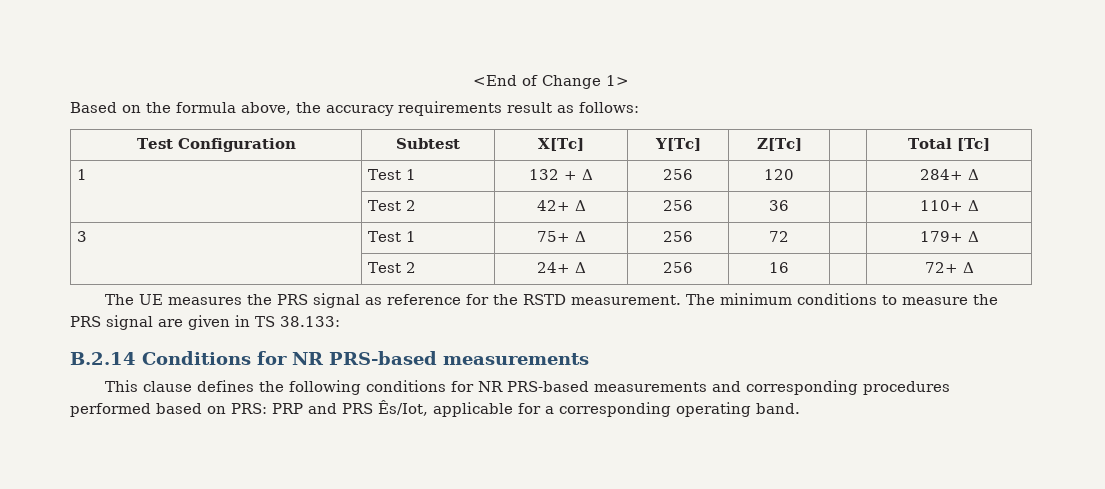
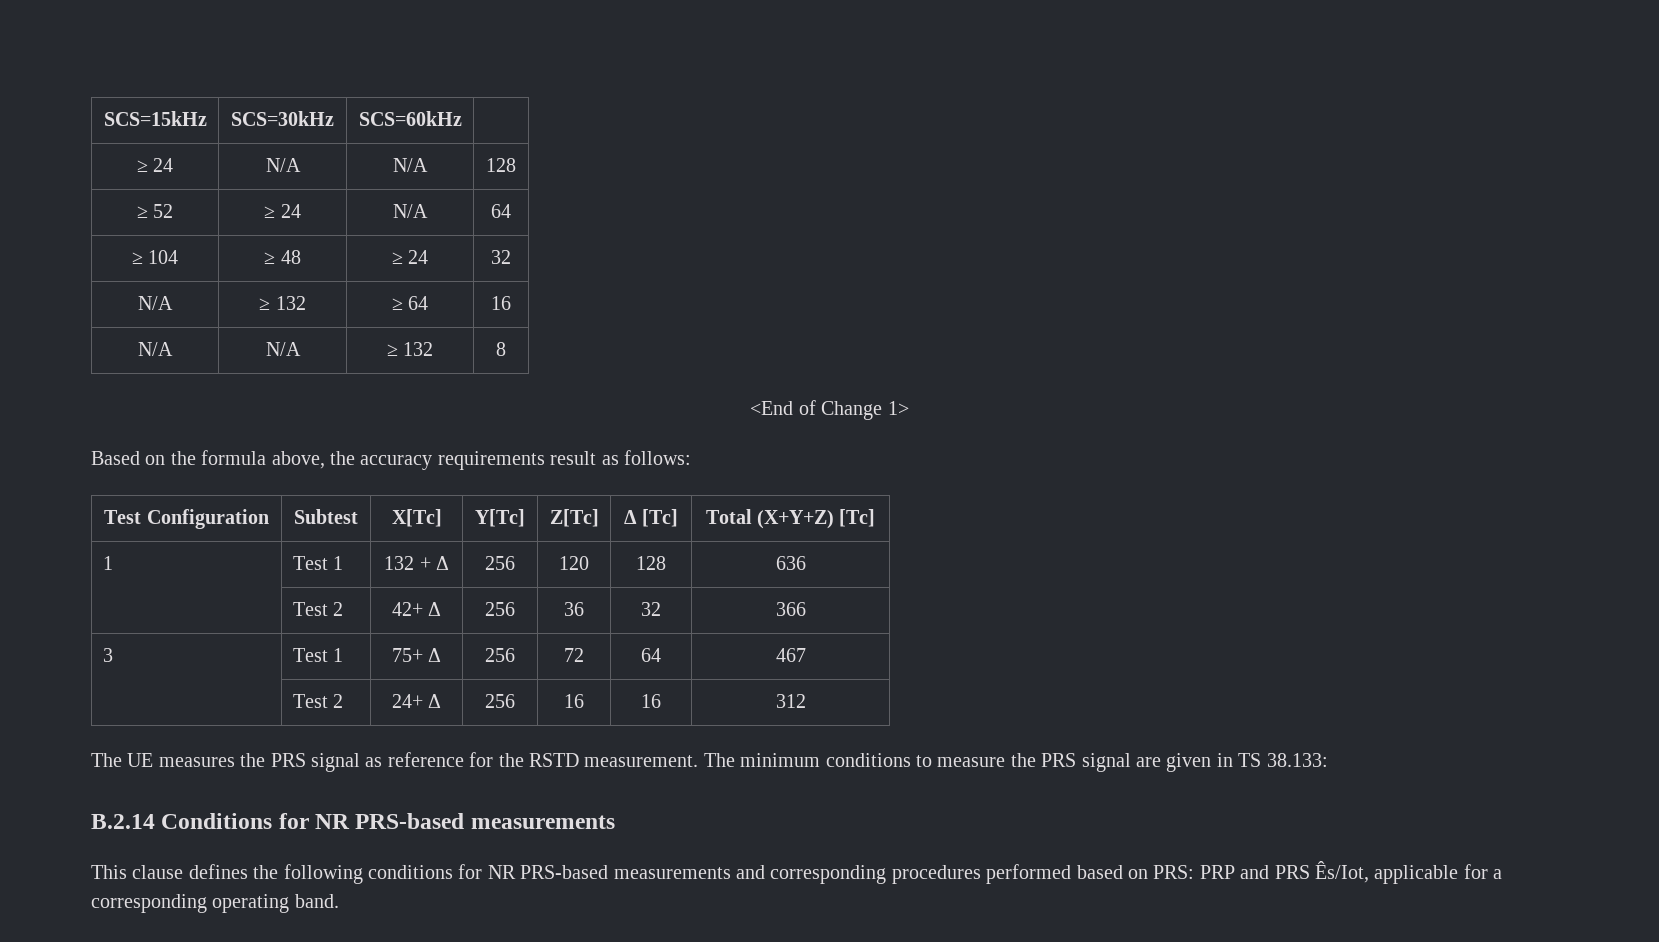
(473, 80) none -> [103,111,207,126] [231,111,334,126] [358,111,462,126] [136,158,174,172] [265,158,301,172] [393,158,428,172] [486,158,516,172] [136,204,174,218] [264,204,301,218] [393,204,428,218] [491,204,511,218] [131,250,179,264] [264,250,301,264] [391,250,429,264] [491,250,511,264] [138,296,173,310] [259,296,306,310] [391,296,429,310] [491,296,511,310] [138,342,173,356] [265,342,301,356] [386,342,434,356] [496,342,506,356] SCS=15kHz | SCS=30kHz | SCS=60kHz | // ≥ 24 | N/A | N/A | 128 // ≥ 52 | ≥ 24 | N/A | 64 // ≥ 104 | ≥ 48 | ≥ 24 | 32 // N/A | ≥ 132 | ≥ 64 | 16 // N/A | N/A | ≥ 132 | 8 //
(802, 144) none -> [623,509,679,527] Δ [Tc]
(952, 143) none -> [757,510,834,529] (X+Y+Z)
[919,169,979,180] | 284+ Δ -> [636,556,666,570] [775,556,806,570] 128 | 636
[919,200,979,211] | 110+ Δ -> [641,602,661,616] [775,602,806,616] 32 | 366
[919,231,979,242] | 179+ Δ -> [641,648,661,662] [775,648,806,662] 64 | 467
[924,262,974,273] | 72+ Δ -> [641,694,661,708] [775,694,806,708] 16 | 312

